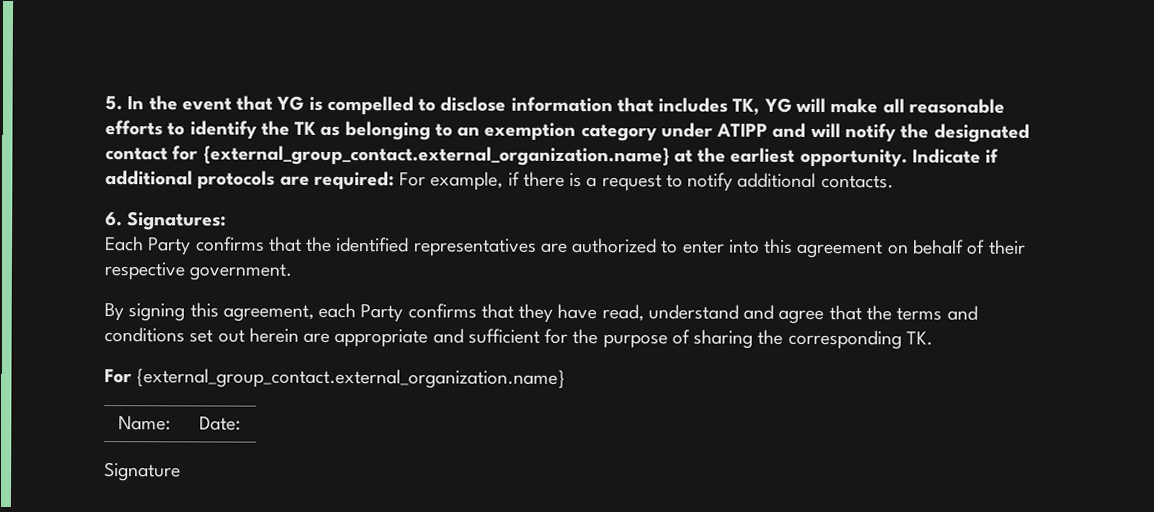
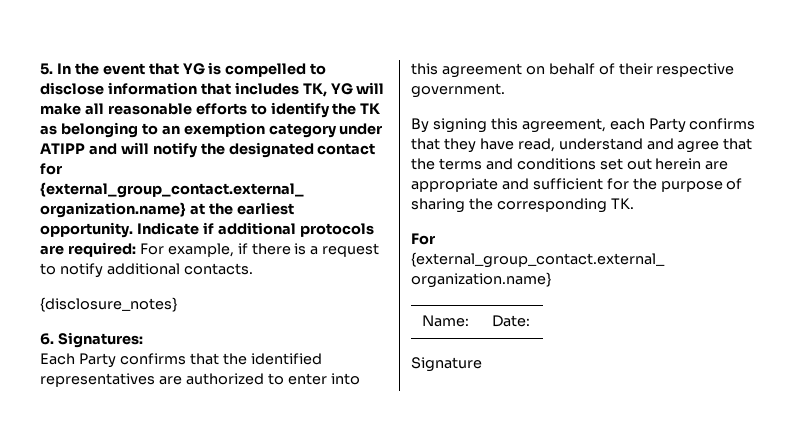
(894, 182) none -> [40,297,177,312] // {disclosure_notes}

